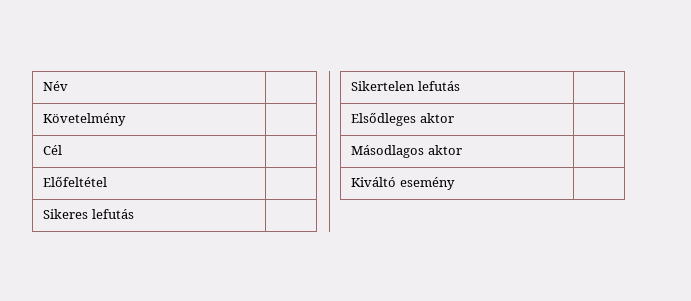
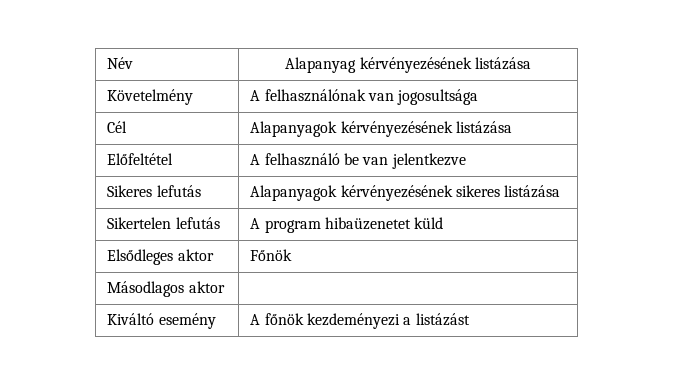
[43,113,127,126] [43,145,63,155] [43,176,108,187] [43,209,134,219] [351,81,460,91] // Követelmény | // Cél | // Előfeltétel | // Sikeres lefutás | // Sikertelen lefutás | -> [285,57,531,73] [107,89,194,105] [250,89,479,105] [107,121,128,133] [250,121,513,137] [107,153,174,165] [250,153,466,169] [107,185,201,197] [250,185,561,201] [107,217,220,229] [250,217,444,233] Alapanyag kérvényezésének listázása // Követelmény | A felhasználónak van jogosultsága // Cél | Alapanyagok kérvényezésének listázása // Előfeltétel | A felhasználó be van jelentkezve // Sikeres lefutás | Alapanyagok kérvényezésének sikeres listázása // Sikertelen lefutás | A program hibaüzenetet küld
(454, 118) none -> [250,249,293,261] Főnök
(455, 183) none -> [250,313,470,329] A főnök kezdeményezi a listázást

